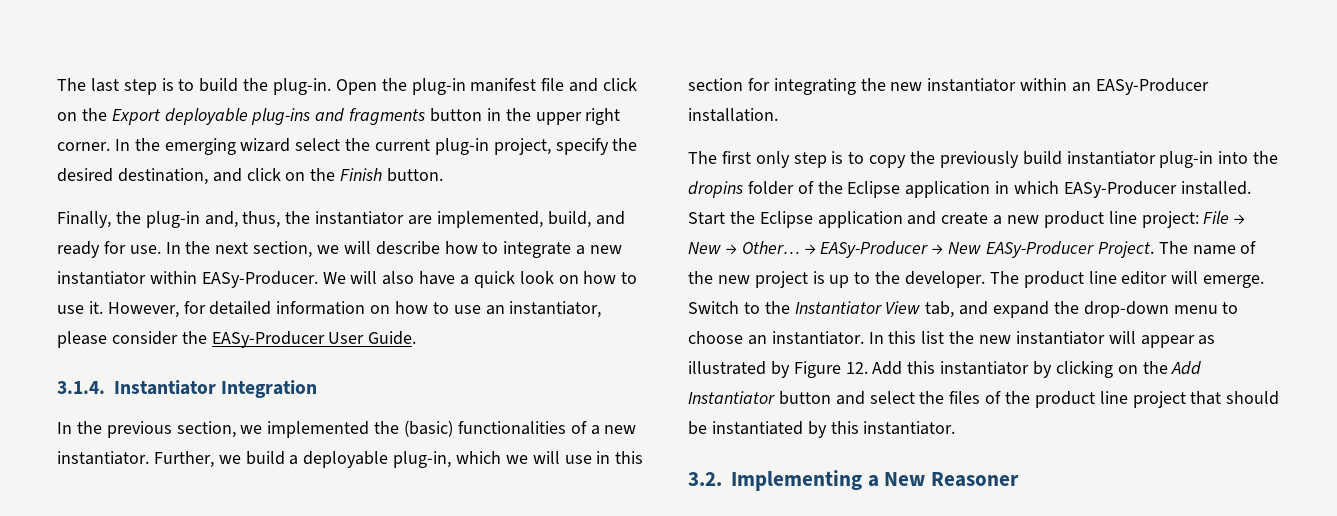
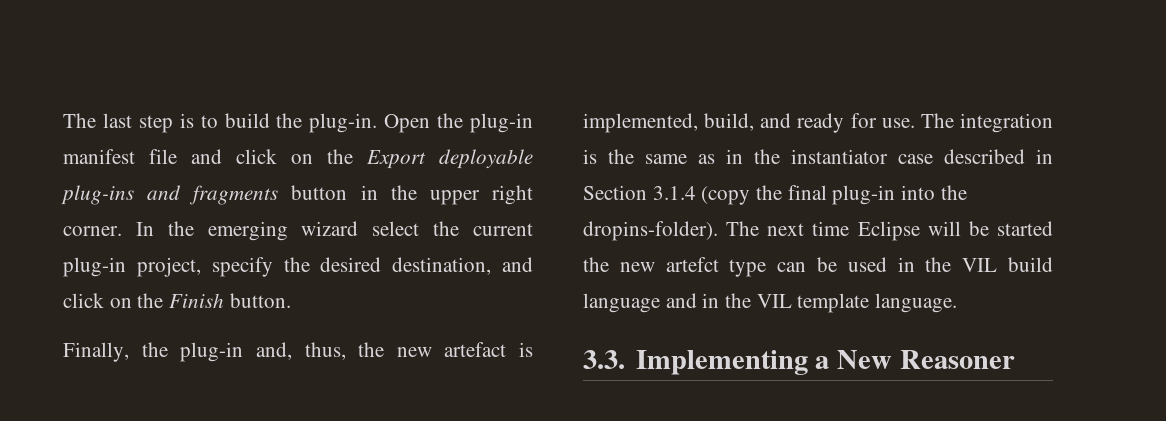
[315,211,433,225] instantiator are -> [396,342,533,357] new artefact is
[165,241,623,258] [57,271,638,288] [57,301,602,318] [57,331,417,348] [57,380,318,398] [57,420,637,438] [57,451,644,468] [688,78,1209,95] [688,108,778,122] [688,151,1279,168] [688,181,1251,198] [688,211,1246,228] [688,241,1257,258] [688,271,1265,288] [688,301,1239,318] [688,331,1216,348] [688,361,1202,378] [688,391,1280,408] [688,421,956,438] [688,472,722,486] In the next section, we will describe how to integrate a new instantiator within EASy-Producer. We will also have a quick look on how to use it. However, for detailed information on how to use an instantiator, please consider the EASy-Producer User Guide. // 3.1.4. Instantiator Integration // In the previous section, we implemented the (basic) functionalities of a new instantiator. Further, we build a deployable plug-in, which we will use in this section for integrating the new instantiator within an EASy-Producer installation. // The first only step is to copy the previously build instantiator plug-in into the dropins folder of the Eclipse application in which EASy-Producer installed. Start the Eclipse application and create a new product line project: File → New → Other… → EASy-Producer → New EASy-Producer Project. The name of the new project is up to the developer. The product line editor will emerge. Switch to the Instantiator View tab, and expand the drop-down menu to choose an instantiator. In this list the new instantiator will appear as illustrated by Figure 12. Add this instantiator by clicking on the Add Instantiator button and select the files of the product line project that should be instantiated by this instantiator. // 3.2. -> [920,113,1053,133] [583,149,1053,164] [583,185,967,205] [583,221,1053,241] [583,257,1053,277] [583,293,958,313] [583,350,625,369] The integration is the same as in the instantiator case described in Section 3.1.4 (copy the final plug-in into the dropins-folder). The next time Eclipse will be started the new artefct type can be used in the VIL build language and in the VIL template language. // 3.3.

